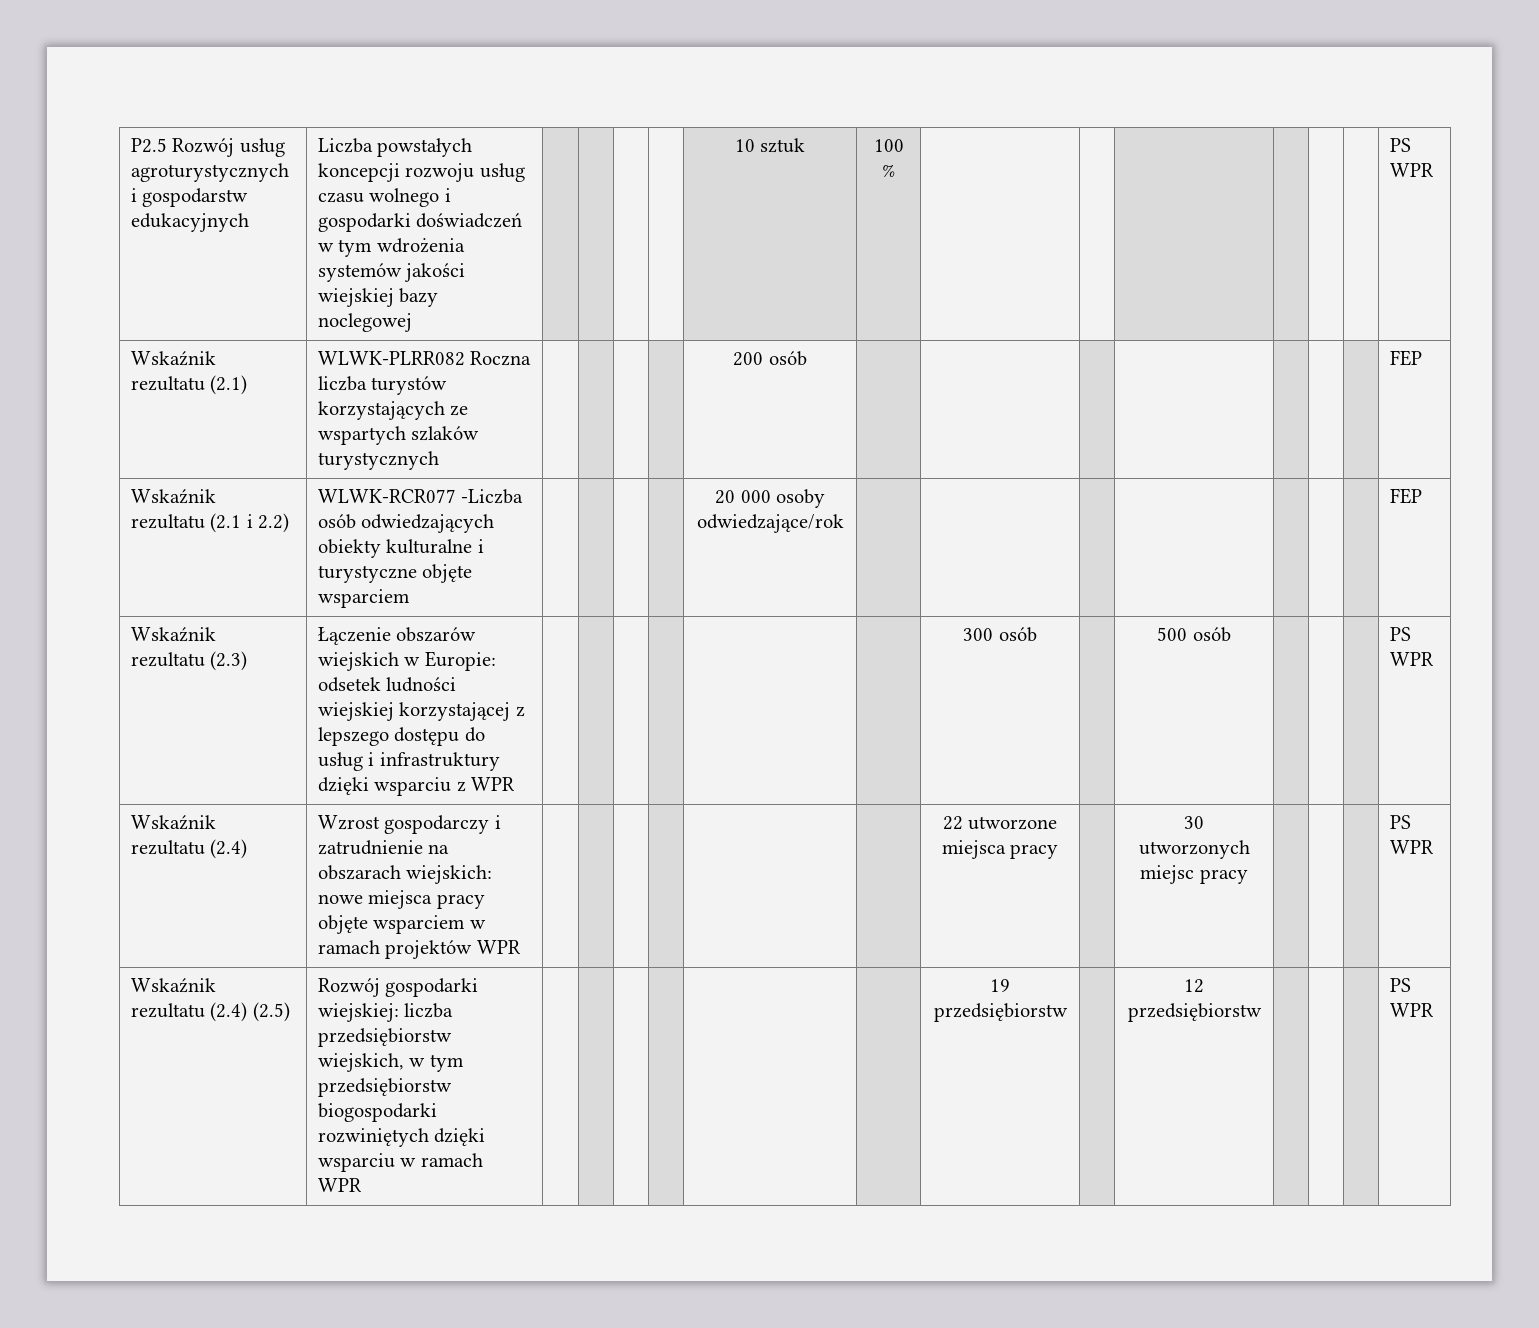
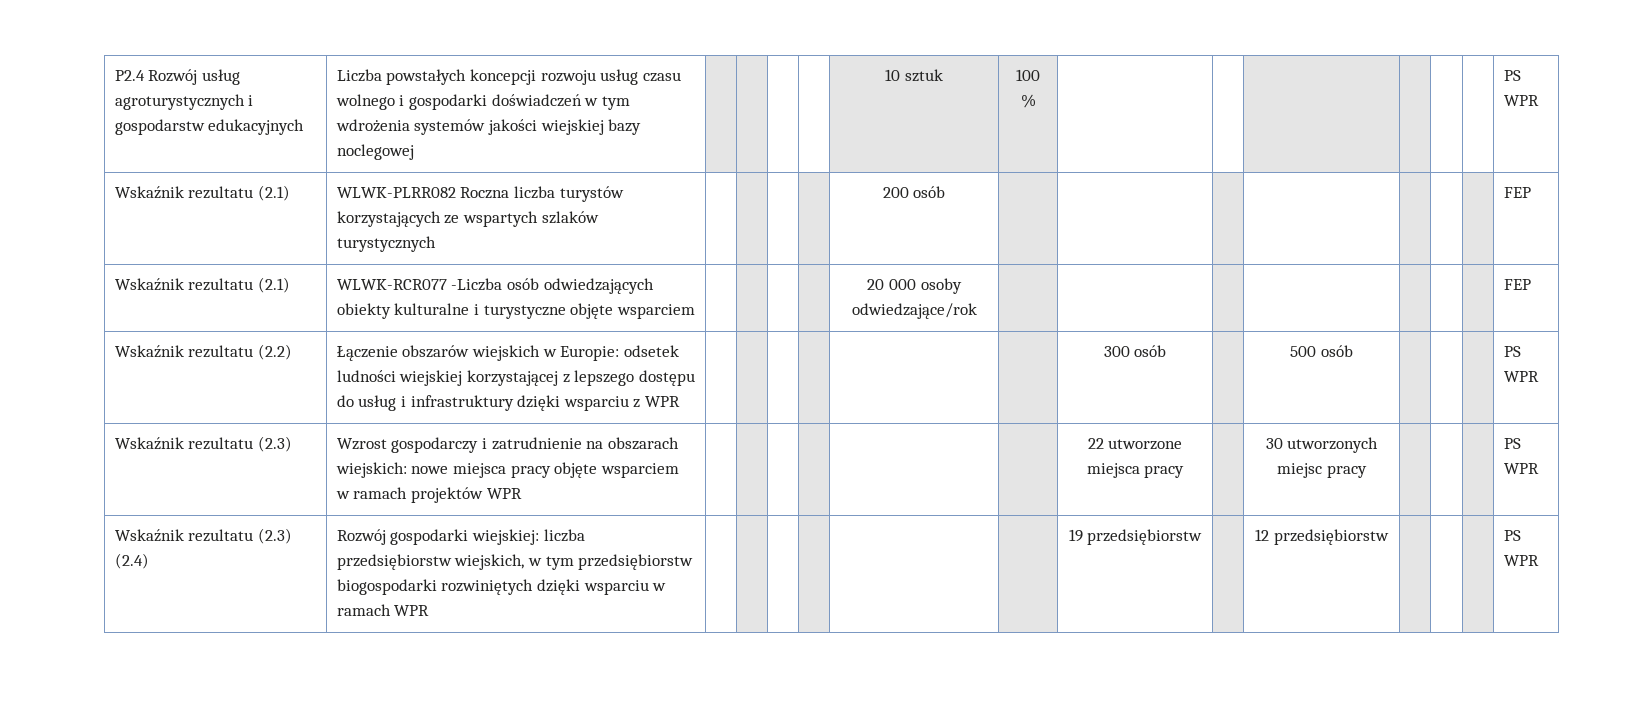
[130,138,167,153] P2.5 -> [114,70,145,81] P2.4
[210,513,290,533] (2.1 i 2.2) -> [258,277,291,293] (2.1)
[210,651,248,671] (2.3) -> [258,344,293,360] (2.2)
[210,839,248,859] (2.4) -> [258,436,293,452] (2.3)
[210,1002,290,1022] (2.4) (2.5) -> [258,528,293,544] [114,553,149,569] (2.3) (2.4)

